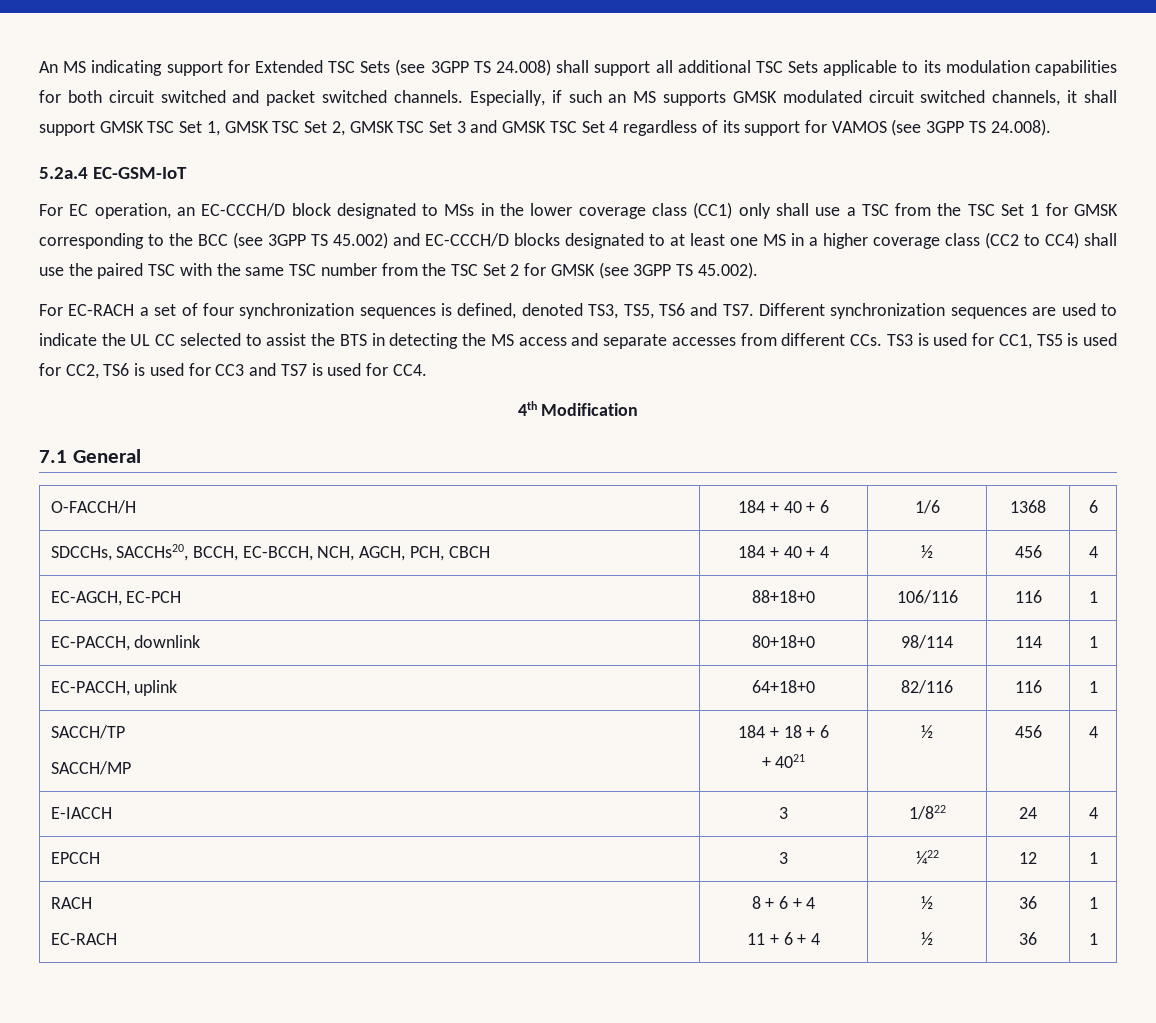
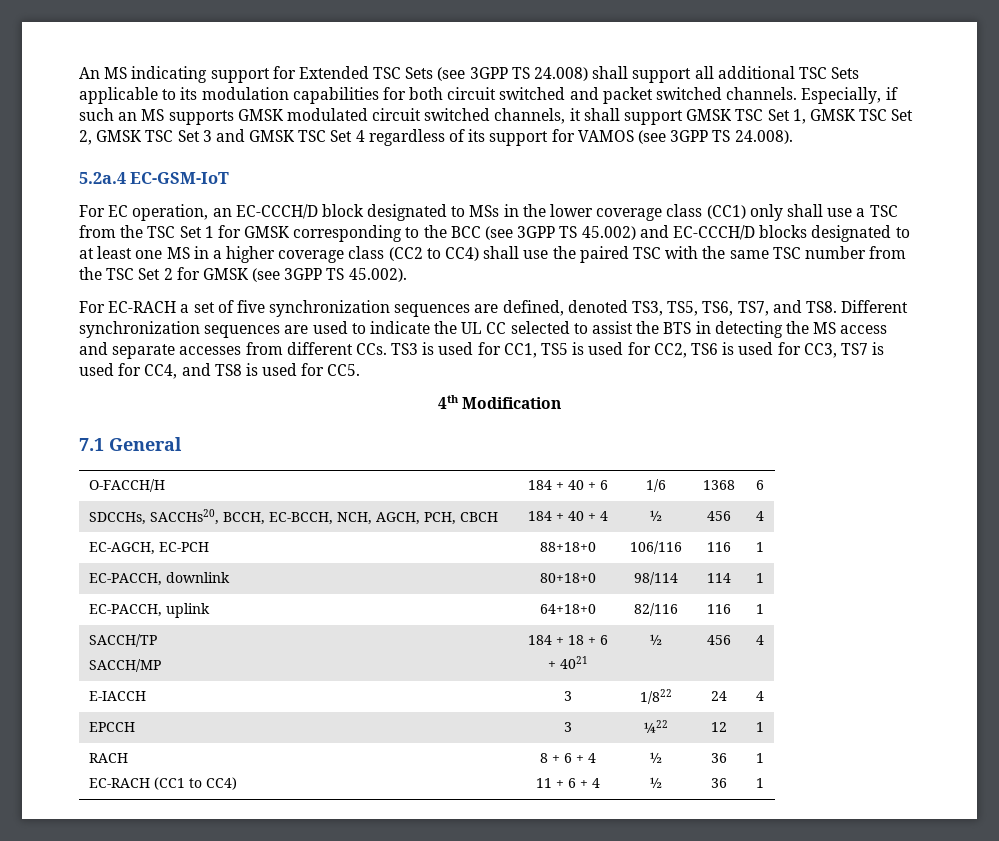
[202,303,453,319] four synchronization sequences is -> [236,300,499,317] five synchronization sequences are
[658,303,754,316] TS6 and TS7. -> [702,300,837,316] TS6, TS7, and TS8.
[215,363,277,376] CC3 and -> [803,343,837,358] CC3,
[392,364,427,376] CC4. -> [144,363,361,379] CC4, and TS8 is used for CC5.
(117, 939) none -> [153,777,237,790] (CC1 to CC4)

